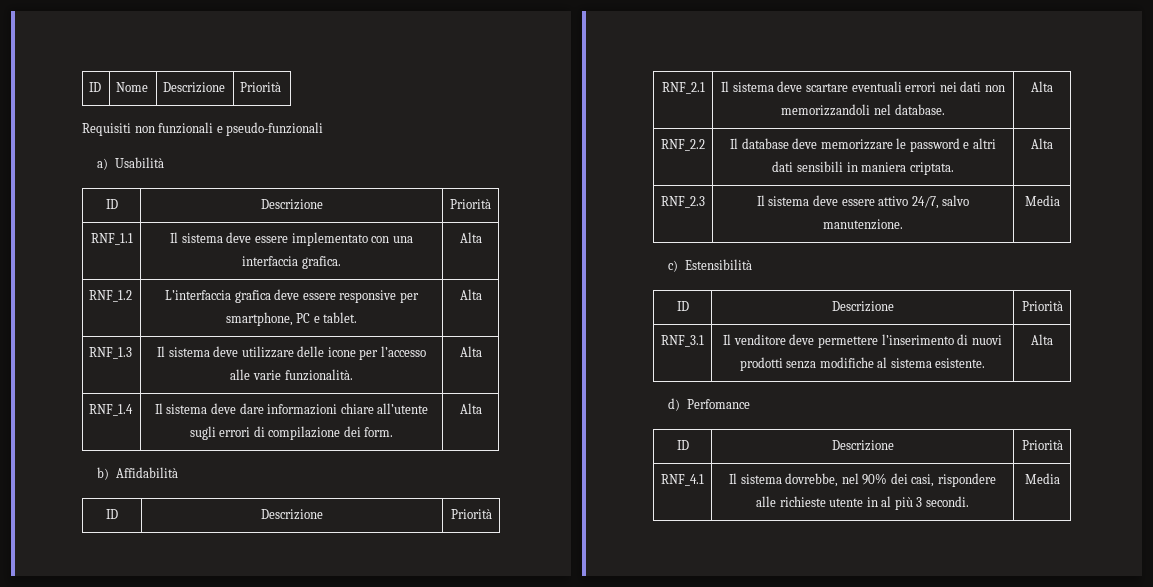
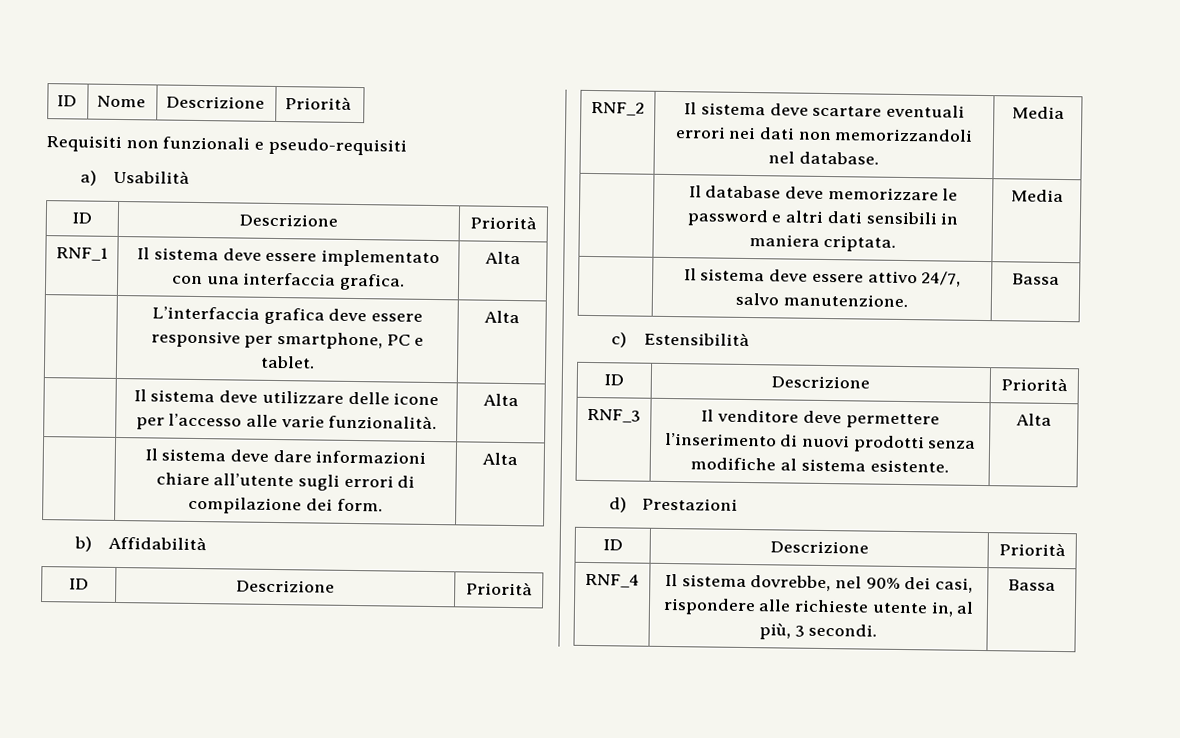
[226,122,324,136] pseudo-funzionali -> [267,137,407,156] pseudo-requisiti
[90,233,133,245] RNF_1.1 -> [56,247,108,261] RNF_1
[89,290,133,302] RNF_1.2 -> (521, 258) none
[89,347,133,359] RNF_1.3 -> (520, 317) none
[89,404,134,416] RNF_1.4 -> (519, 400) none
[661,82,705,94] RNF_2.1 -> [591,101,645,116] RNF_2
[1031,81,1053,92] [661,139,705,151] Alta // RNF_2.2 -> [1011,106,1065,120] Media //
[1031,138,1053,149] [661,196,705,208] Alta // RNF_2.3 -> [1010,189,1064,203] Media //
[1024,195,1060,206] Media -> [1012,273,1060,285] Bassa
[661,335,704,347] RNF_3.1 -> [587,408,641,423] RNF_3
[686,399,750,409] [676,440,689,450] [831,440,894,451] [1021,440,1063,450] [661,474,704,486] Perfomance // ID | Descrizione | Priorità // RNF_4.1 -> [642,497,739,511] [602,539,623,551] [769,540,869,554] [998,542,1066,557] [585,573,640,588] Prestazioni // ID | Descrizione | Priorità // RNF_4
[866,496,913,510] in al più -> [930,601,975,617] [758,623,791,640] in, al più,
[1024,473,1060,484] Media -> [1008,579,1056,591] Bassa

